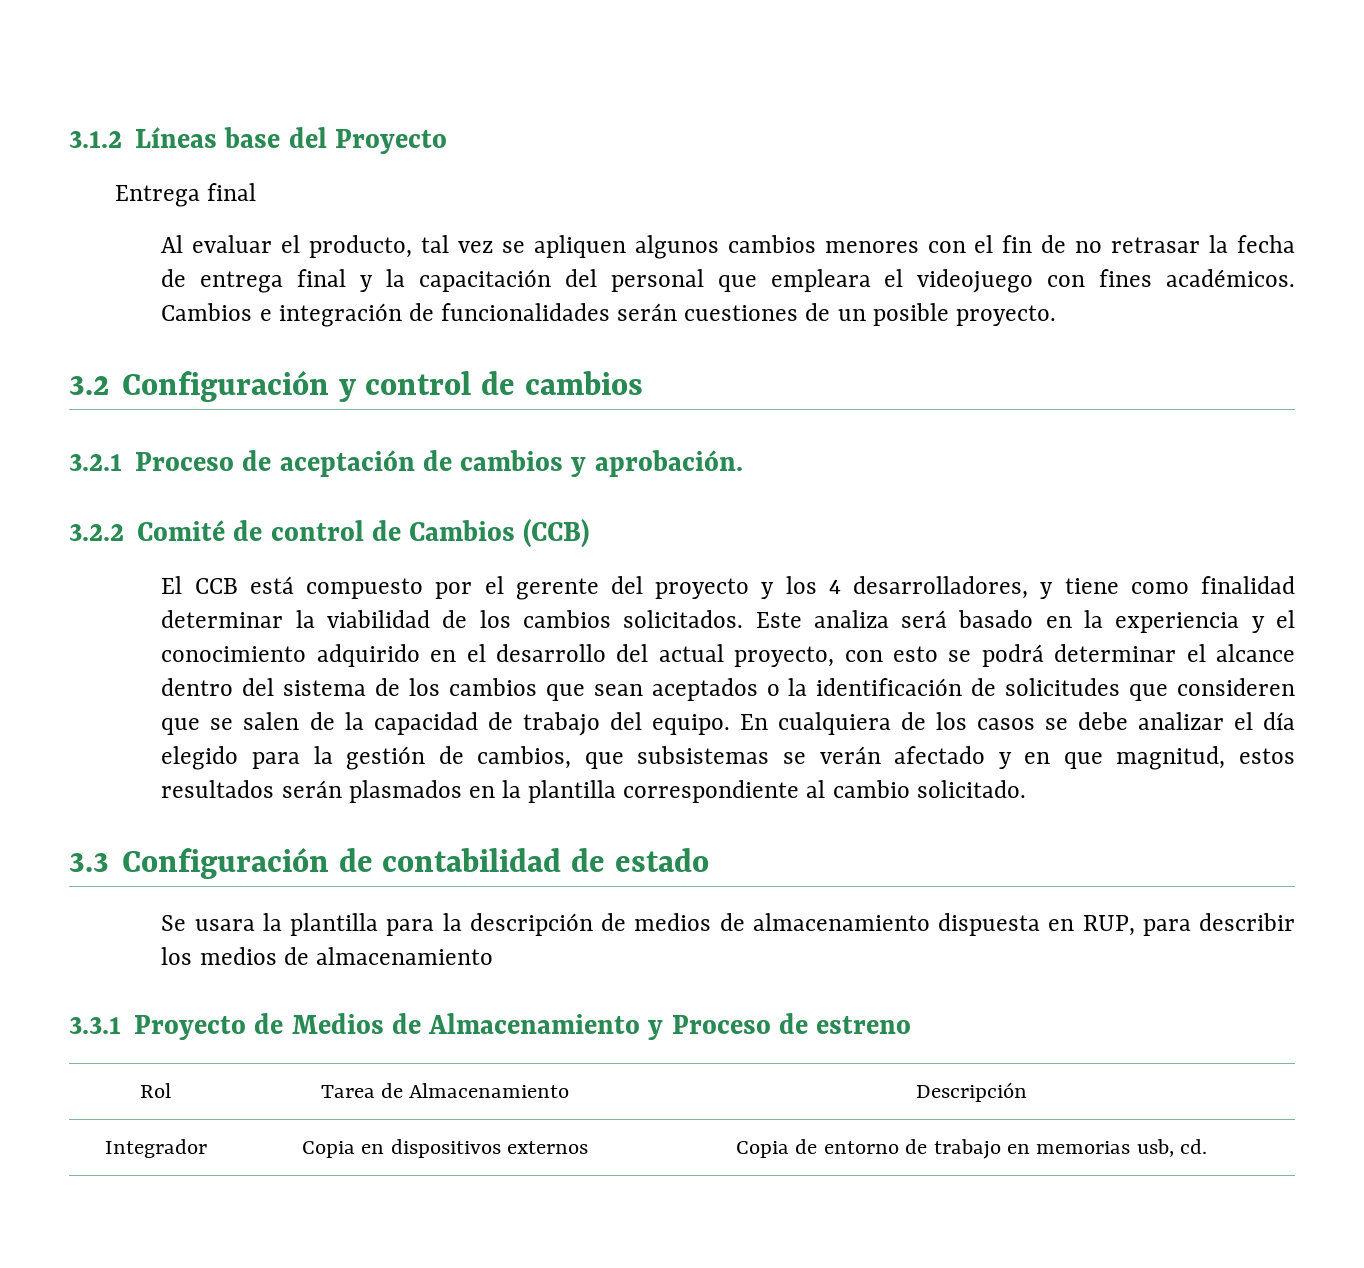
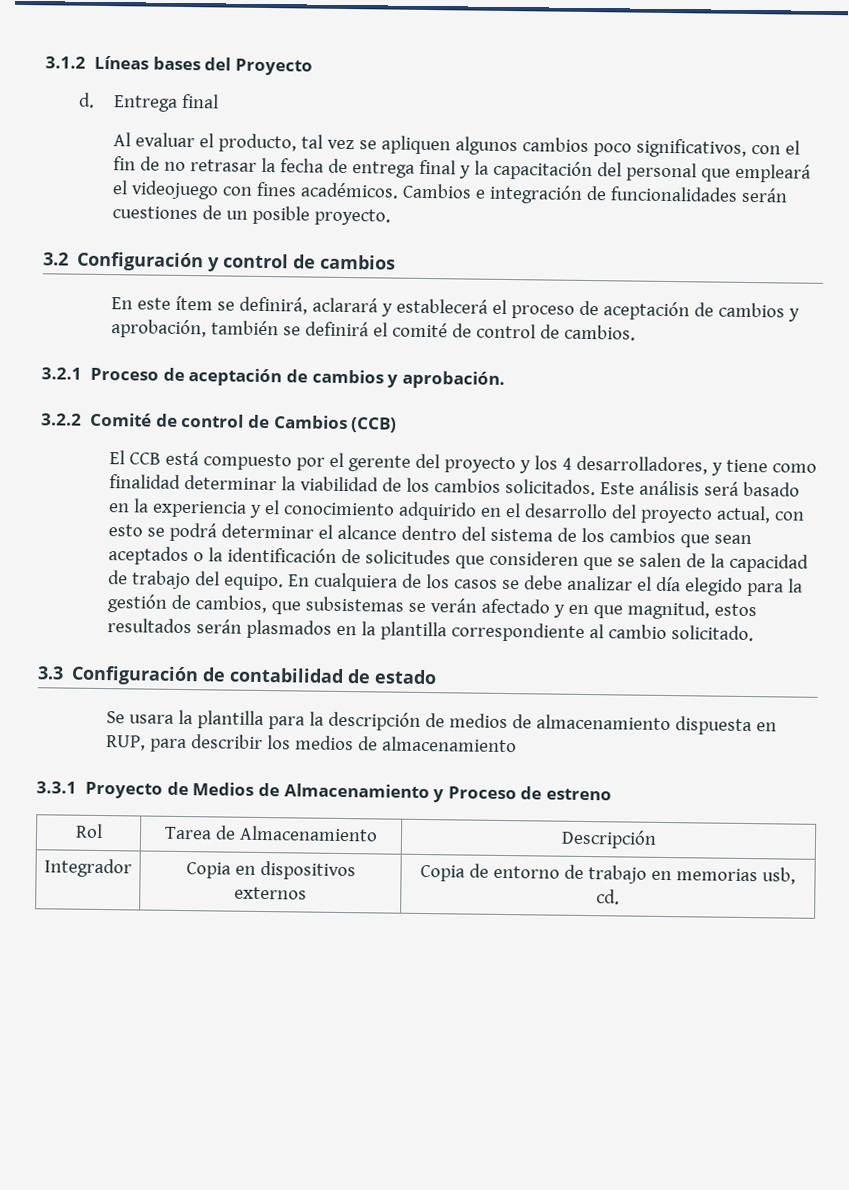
[224,127,281,148] base -> [152,56,201,71] bases
(447, 141) none -> [79,92,96,108] d.
[824,241,919,253] menores -> [592,138,747,158] poco significativos,
[770,269,871,292] empleara -> [734,163,811,183] empleará
(643, 383) none -> [110,295,800,322] [110,319,636,341] // En este ítem se definirá, aclarará y establecerá el proceso de aceptación de cambios y aprobación, también se definirá el comité de control de cambios.
[813,610,889,628] analiza -> [638,480,700,496] análisis
[658,644,835,667] actual proyecto, -> [639,505,771,524] proyecto actual,

